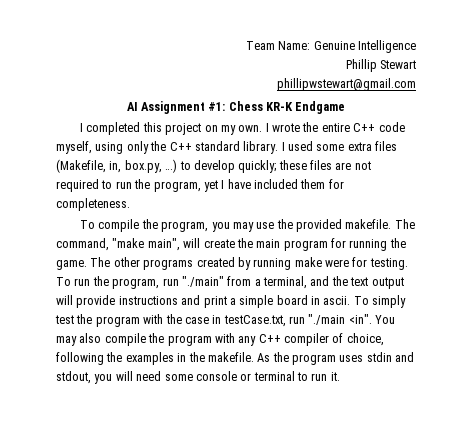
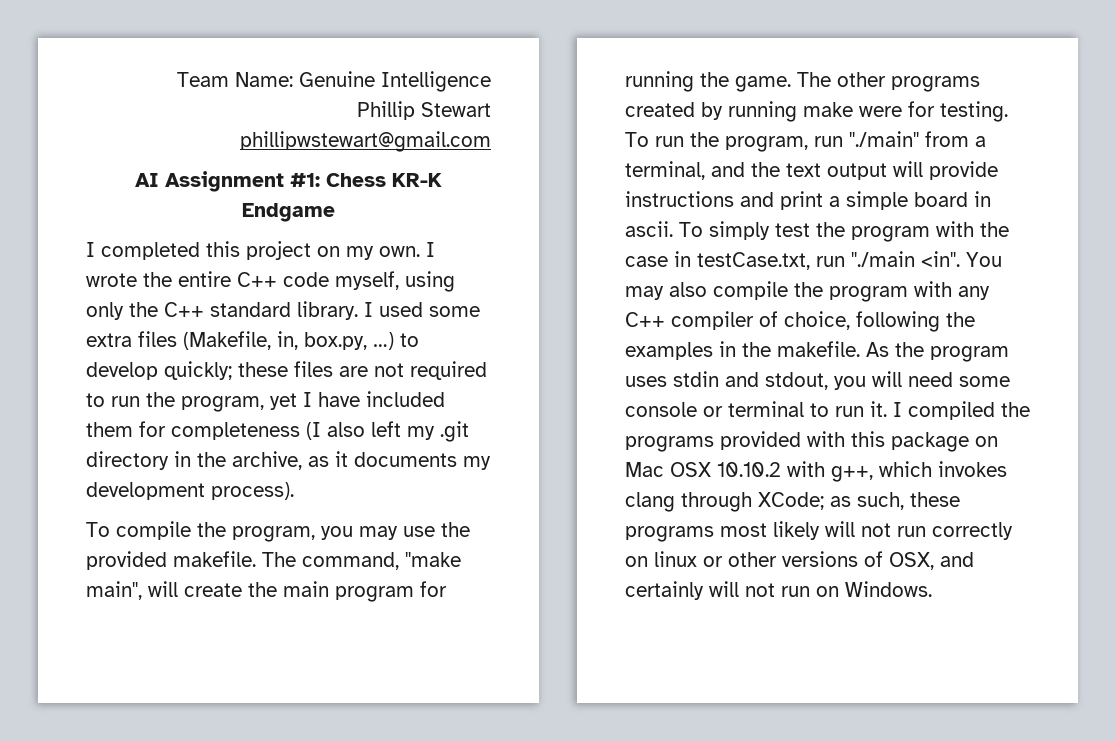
[56,198,130,211] completeness. -> [171,421,469,442] [86,451,491,470] [86,482,294,500] completeness (I also left my .git directory in the archive, as it documents my development process).
(340, 376) none -> [893,401,1030,420] [625,431,998,452] [625,461,1007,482] [625,492,960,512] [625,521,1013,542] [625,551,974,570] [625,581,932,600] I compiled the programs provided with this package on Mac OSX 10.10.2 with g++, which invokes clang through XCode; as such, these programs most likely will not run correctly on linux or other versions of OSX, and certainly will not run on Windows.

